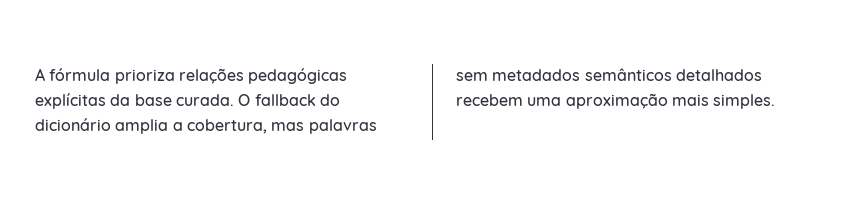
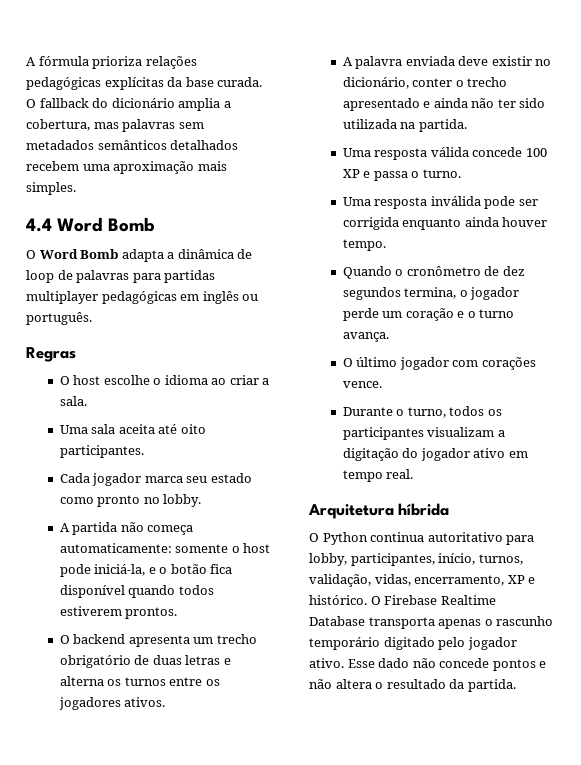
(776, 101) none -> [26,217,156,232] [26,249,253,262] [26,270,216,283] [26,291,259,304] [26,312,92,325] [26,347,76,362] [59,375,270,385] [59,396,87,406] [59,424,206,434] [59,445,144,458] [59,473,252,486] [59,494,202,507] [59,522,194,535] [59,543,271,553] [59,564,233,577] [59,585,214,598] [59,606,178,619] [59,634,257,647] [59,655,231,668] [59,676,220,686] [58,697,166,710] [342,56,552,69] [342,77,508,89] [342,98,546,111] [342,119,467,132] [342,147,547,160] [342,169,461,181] [342,196,538,209] [342,217,548,230] [342,239,386,251] [342,266,525,279] [342,287,520,300] [342,308,515,321] [342,332,389,342] [342,357,536,370] [342,381,382,388] [342,406,502,418] [342,427,505,440] [342,448,528,461] [342,469,414,482] [308,503,450,519] [309,532,535,545] [309,553,523,566] [309,574,536,587] [309,595,496,605] [309,616,554,629] [309,637,517,650] [309,658,547,671] [309,679,516,692] // 4.4 Word Bomb // O Word Bomb adapta a dinâmica de loop de palavras para partidas multiplayer pedagógicas em inglês ou português. // Regras // O host escolhe o idioma ao criar a sala. // Uma sala aceita até oito participantes. // Cada jogador marca seu estado como pronto no lobby. // A partida não começa automaticamente: somente o host pode iniciá-la, e o botão fica disponível quando todos estiverem prontos. // O backend apresenta um trecho obrigatório de duas letras e alterna os turnos entre os jogadores ativos. // A palavra enviada deve existir no dicionário, conter o trecho apresentado e ainda não ter sido utilizada na partida. // Uma resposta válida concede 100 XP e passa o turno. // Uma resposta inválida pode ser corrigida enquanto ainda houver tempo. // Quando o cronômetro de dez segundos termina, o jogador perde um coração e o turno avança. // O último jogador com corações vence. // Durante o turno, todos os participantes visualizam a digitação do jogador ativo em tempo real. // Arquitetura híbrida // O Python continua autoritativo para lobby, participantes, início, turnos, validação, vidas, encerramento, XP e histórico. O Firebase Realtime Database transporta apenas o rascunho temporário digitado pelo jogador ativo. Esse dado não concede pontos e não altera o resultado da partida.

